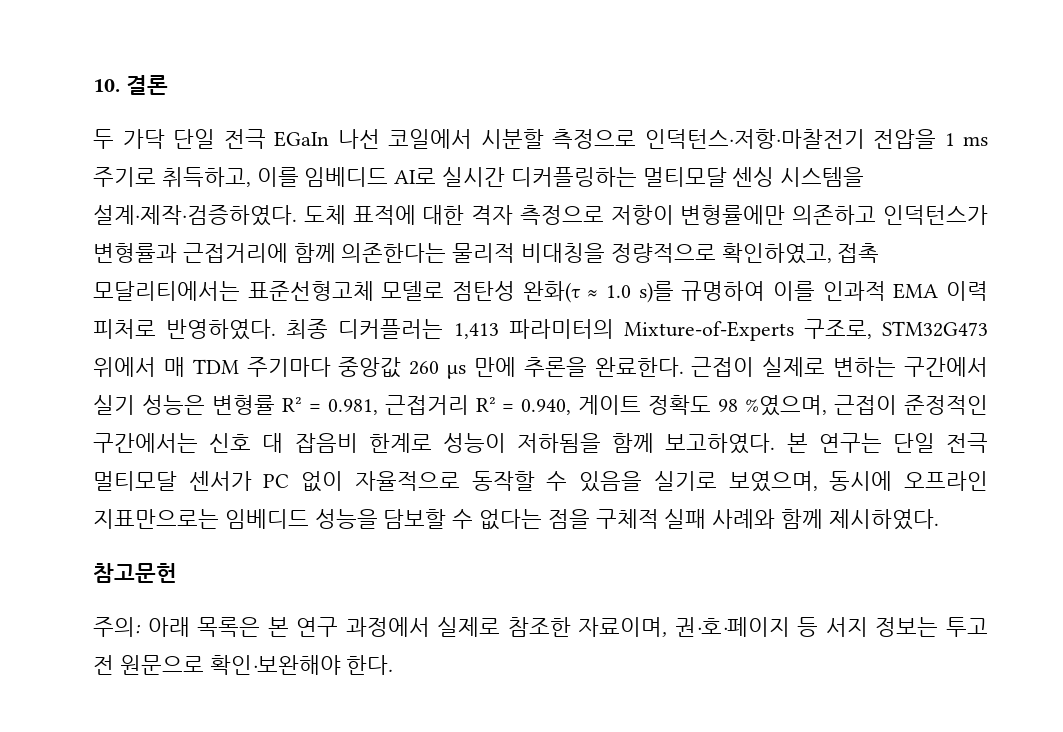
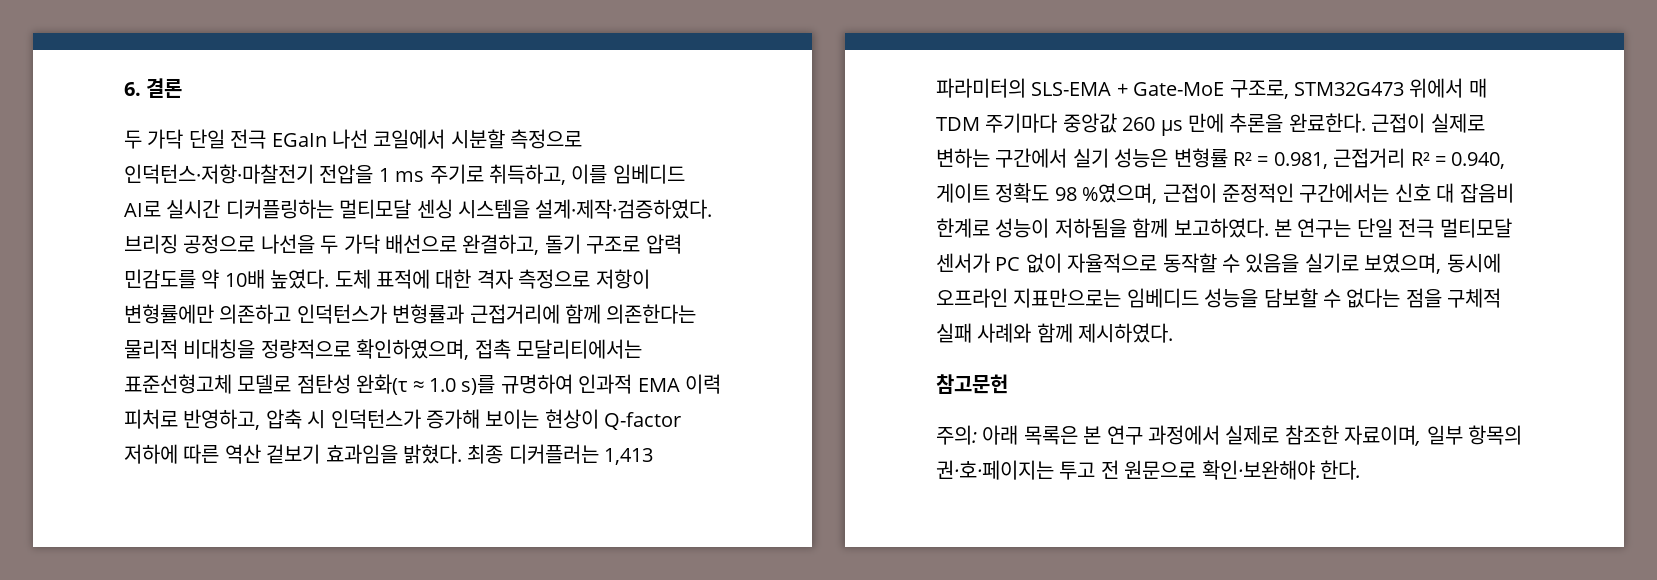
[93,79,120,92] 10. -> [124,82,141,96] 6.
(297, 215) none -> [124,234,682,255] [124,269,330,289] 브리징 공정으로 나선을 두 가닥 배선으로 완결하고, 돌기 구조로 압력 민감도를 약 10배 높였다.
[721,243,832,264] 확인하였고, -> [356,339,470,360] 확인하였으며,
[772,281,815,301] 이를 -> (573, 384) none
[166,319,277,340] 반영하였다. -> [183,409,682,430] [124,444,462,464] 반영하고, 압축 시 인덕턴스가 증가해 보이는 현상이 Q-factor 저하에 따른 역산 겉보기 효과임을 밝혔다.
[623,321,794,341] Mixture-of-Experts -> [1031,82,1225,96] SLS-EMA + Gate-MoE
[674,617,939,637] 권·호·페이지 등 서지 정보는 -> [1426,425,1522,445] [936,460,1054,480] 일부 항목의 권·호·페이지는

